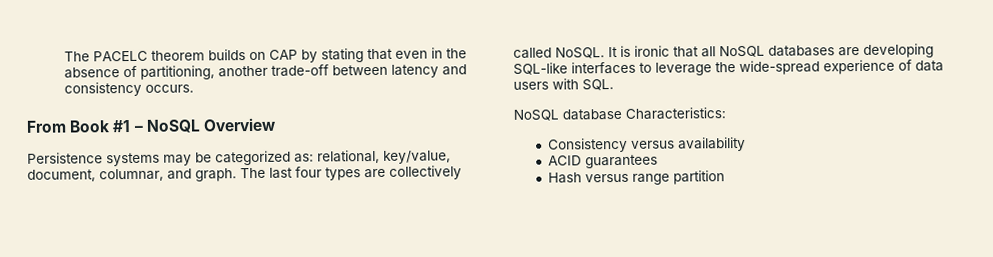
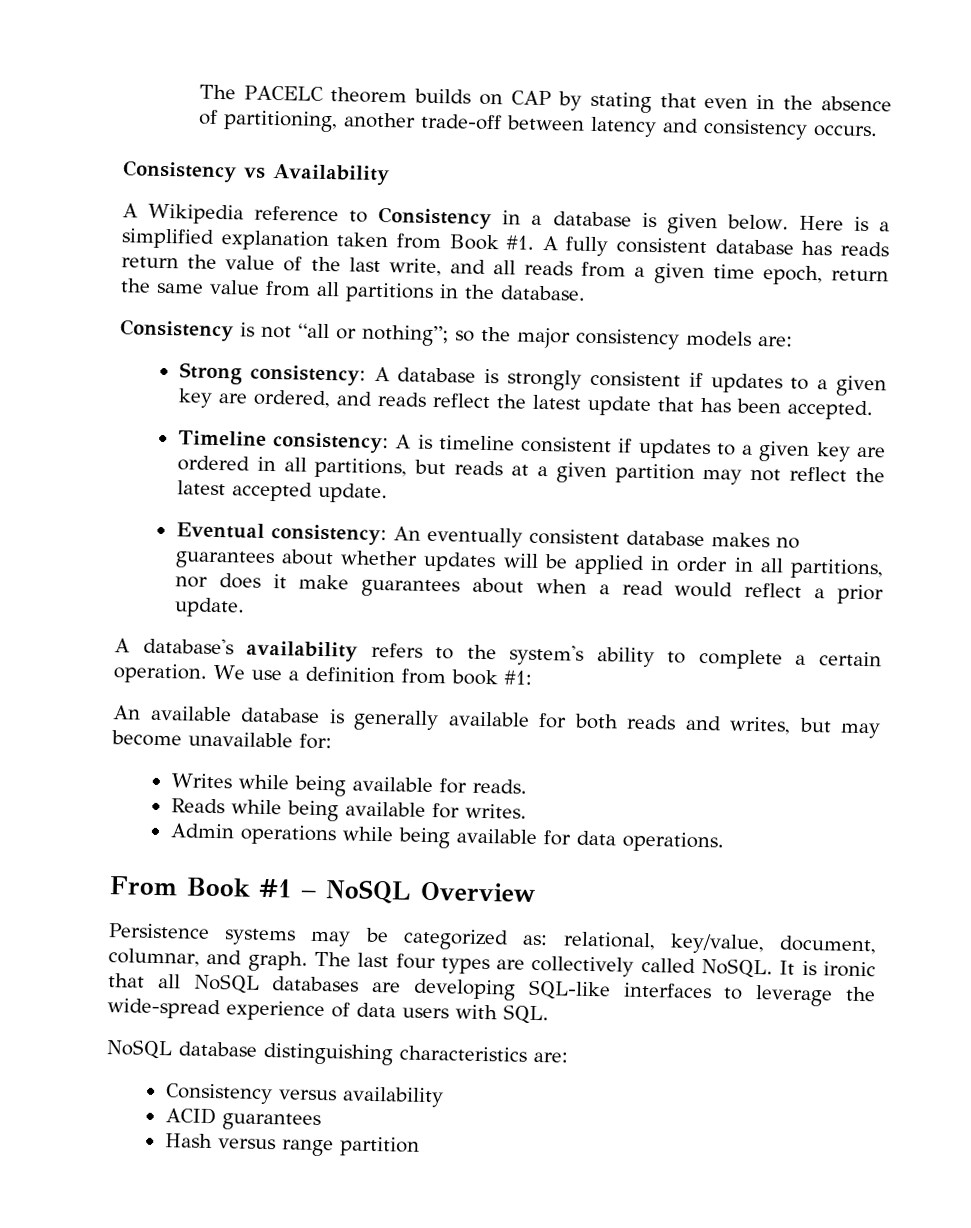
(194, 88) none -> [122,160,390,186] [122,203,890,235] [121,228,889,257] [121,254,889,286] [120,278,586,303] [120,319,793,350] [178,362,887,397] [177,388,874,421] [177,430,886,462] [176,455,885,485] [176,480,388,504] [175,522,800,549] [174,549,885,580] [174,573,884,605] [173,597,245,618] [114,637,882,670] [113,663,532,686] [112,705,881,739] [111,730,332,750] [170,773,527,797] [170,798,527,822] [169,823,724,853] // Consistency vs Availability // A Wikipedia reference to Consistency in a database is given below. Here is a simplified explanation taken from Book #1. A fully consistent database has reads return the value of the last write, and all reads from a given time epoch, return the same value from all partitions in the database. // Consistency is not “all or nothing”; so the major consistency models are: // Strong consistency: A database is strongly consistent if updates to a given key are ordered, and reads reflect the latest update that has been accepted. // Timeline consistency: A is timeline consistent if updates to a given key are ordered in all partitions, but reads at a given partition may not reflect the latest accepted update. // Eventual consistency: An eventually consistent database makes no guarantees about whether updates will be applied in order in all partitions, nor does it make guarantees about when a read would reflect a prior update. // A database's availability refers to the system's ability to complete a certain operation. We use a definition from book #1: // An available database is generally available for both reads and writes, but may become unavailable for: // Writes while being available for reads. // Reads while being available for writes. // Admin operations while being available for data operations.
[625,107,726,120] Characteristics: -> [263,1042,568,1066] distinguishing characteristics are:

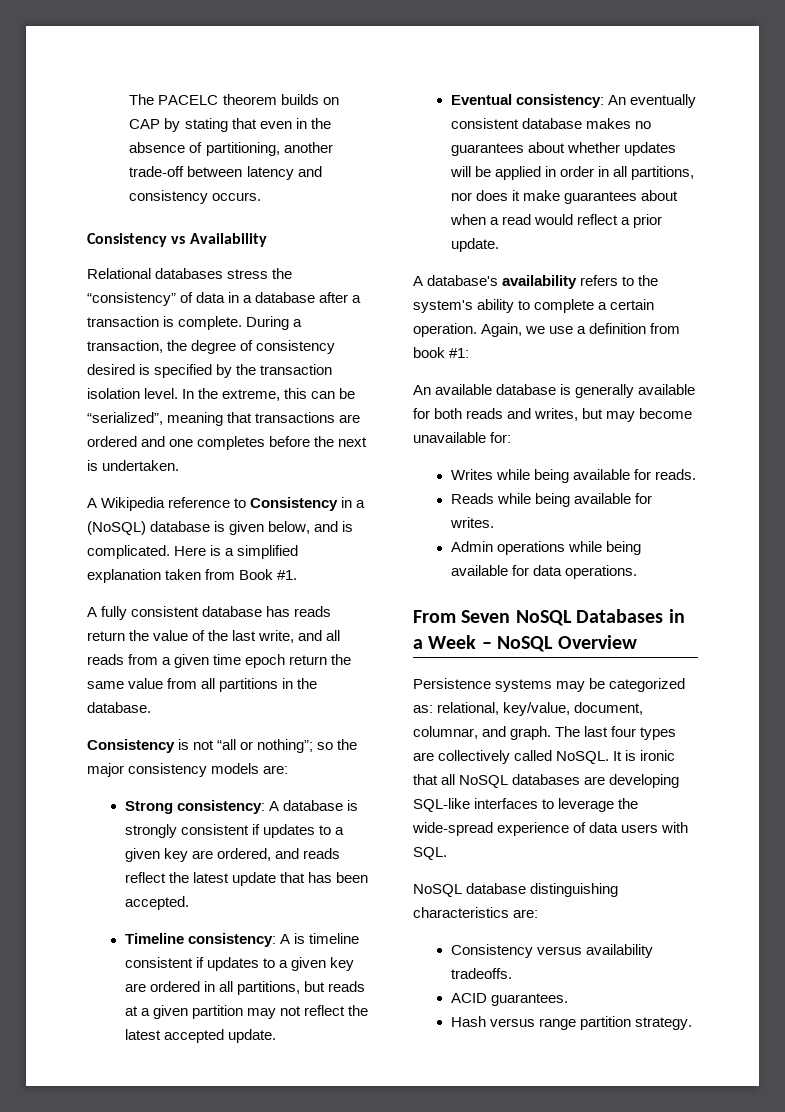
(390, 174) none -> [87,268,293,279] [87,292,362,306] [87,316,303,330] [87,340,336,354] [87,364,333,378] [87,388,356,401] [87,412,361,426] [87,436,368,450] [87,460,180,471] // Relational databases stress the “consistency” of data in a database after a transaction is complete. During a transaction, the degree of consistency desired is specified by the transaction isolation level. In the extreme, this can be “serialized”, meaning that transactions are ordered and one completes before the next is undertaken.
(543, 219) none -> [87,521,146,535] (NoSQL)
[726,214,789,231] below. -> [268,521,354,534] [87,545,170,559] below, and is complicated.
(536, 242) none -> (298, 575) //
[762,265,823,286] epoch, -> [245,654,286,668] epoch
[213,664,246,680] We -> [481,323,546,337] Again, we
[186,877,293,898] Book #1 -> [461,609,685,626] [413,635,477,649] Seven NoSQL Databases in a Week
(444, 1097) none -> [450,968,512,979] tradeoffs.
[221,1112,321,1132] guarantees -> [490,993,568,1006] guarantees.
(420, 1146) none -> [634,1017,692,1030] strategy.

